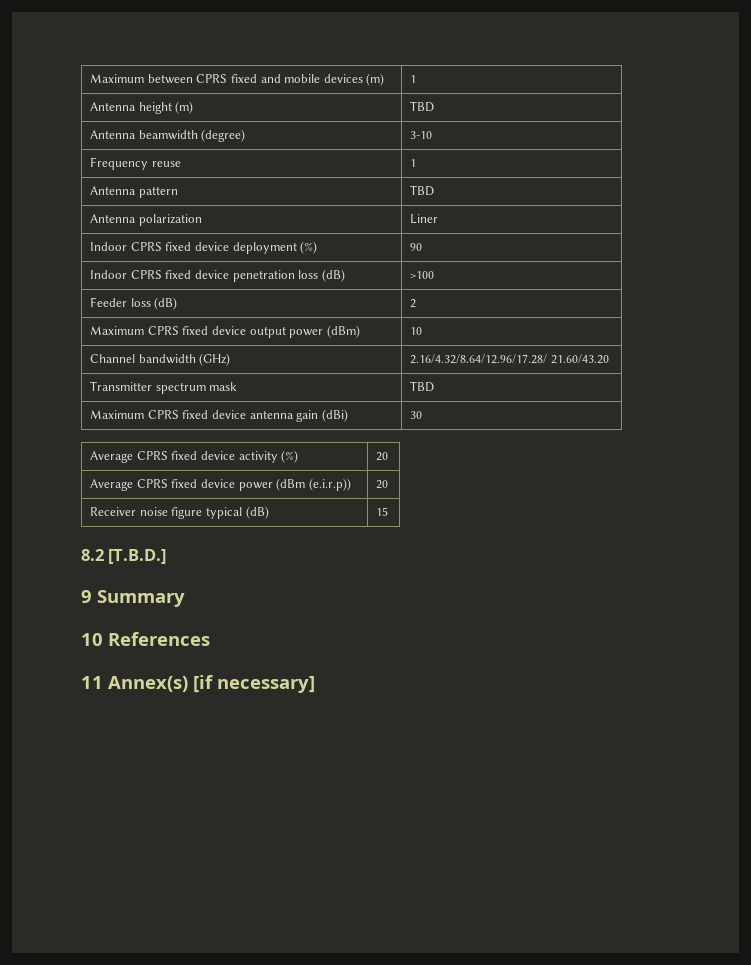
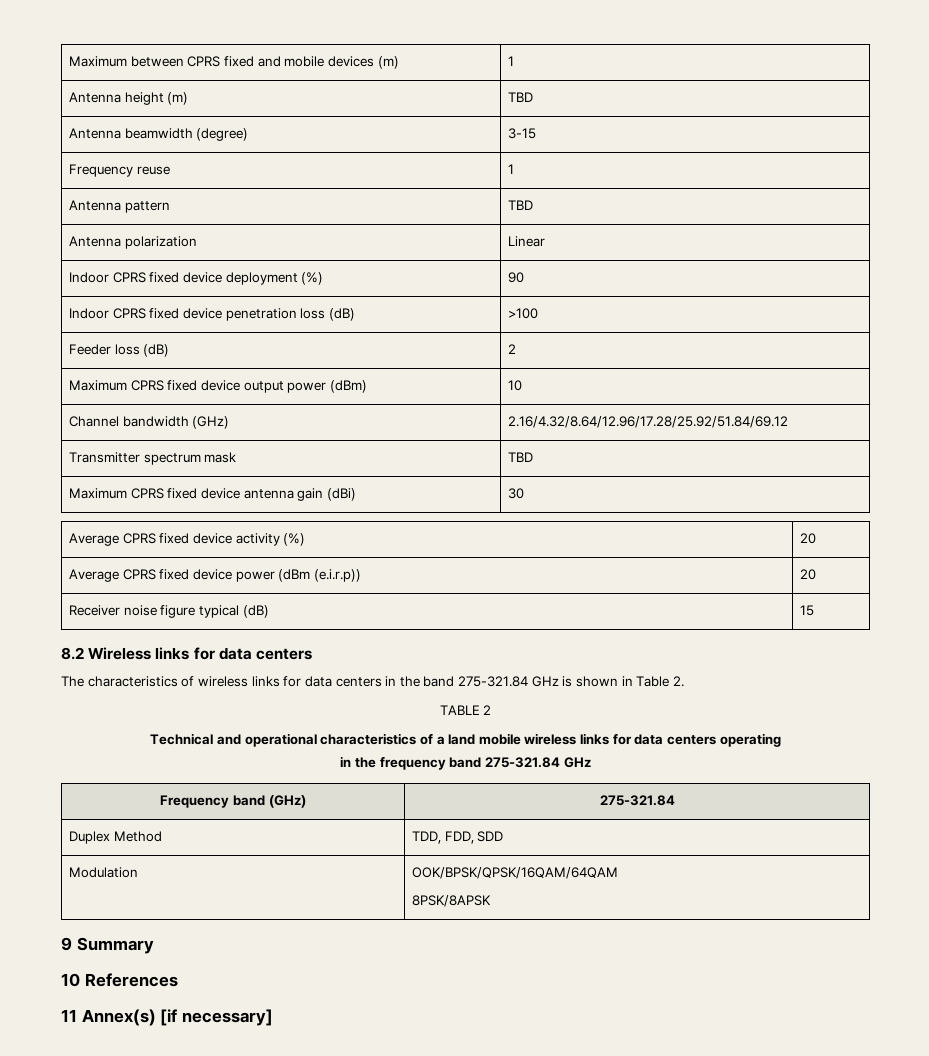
[410,131,433,139] 3-10 -> [508,128,537,139] 3-15
[410,214,439,224] Liner -> [508,236,546,247] Linear
[410,354,609,364] 2.16/4.32/8.64/12.96/17.28/ 21.60/43.20 -> [508,416,789,428] 2.16/4.32/8.64/12.96/17.28/25.92/51.84/69.12
[108,549,167,564] [T.B.D.] -> [88,647,312,660] [61,676,684,687] [439,705,492,715] [150,733,781,747] [340,756,591,770] [160,795,306,808] [599,795,675,806] [69,831,162,844] [412,831,504,844] [69,867,139,878] [412,867,619,879] [412,895,492,907] Wireless links for data centers // The characteristics of wireless links for data centers in the band 275-321.84 GHz is shown in Table 2. // TABLE 2 // Technical and operational characteristics of a land mobile wireless links for data centers operating // in the frequency band 275-321.84 GHz // Frequency band (GHz) | 275-321.84 // Duplex Method | TDD, FDD, SDD // Modulation | OOK/BPSK/QPSK/16QAM/64QAM // 8PSK/8APSK

